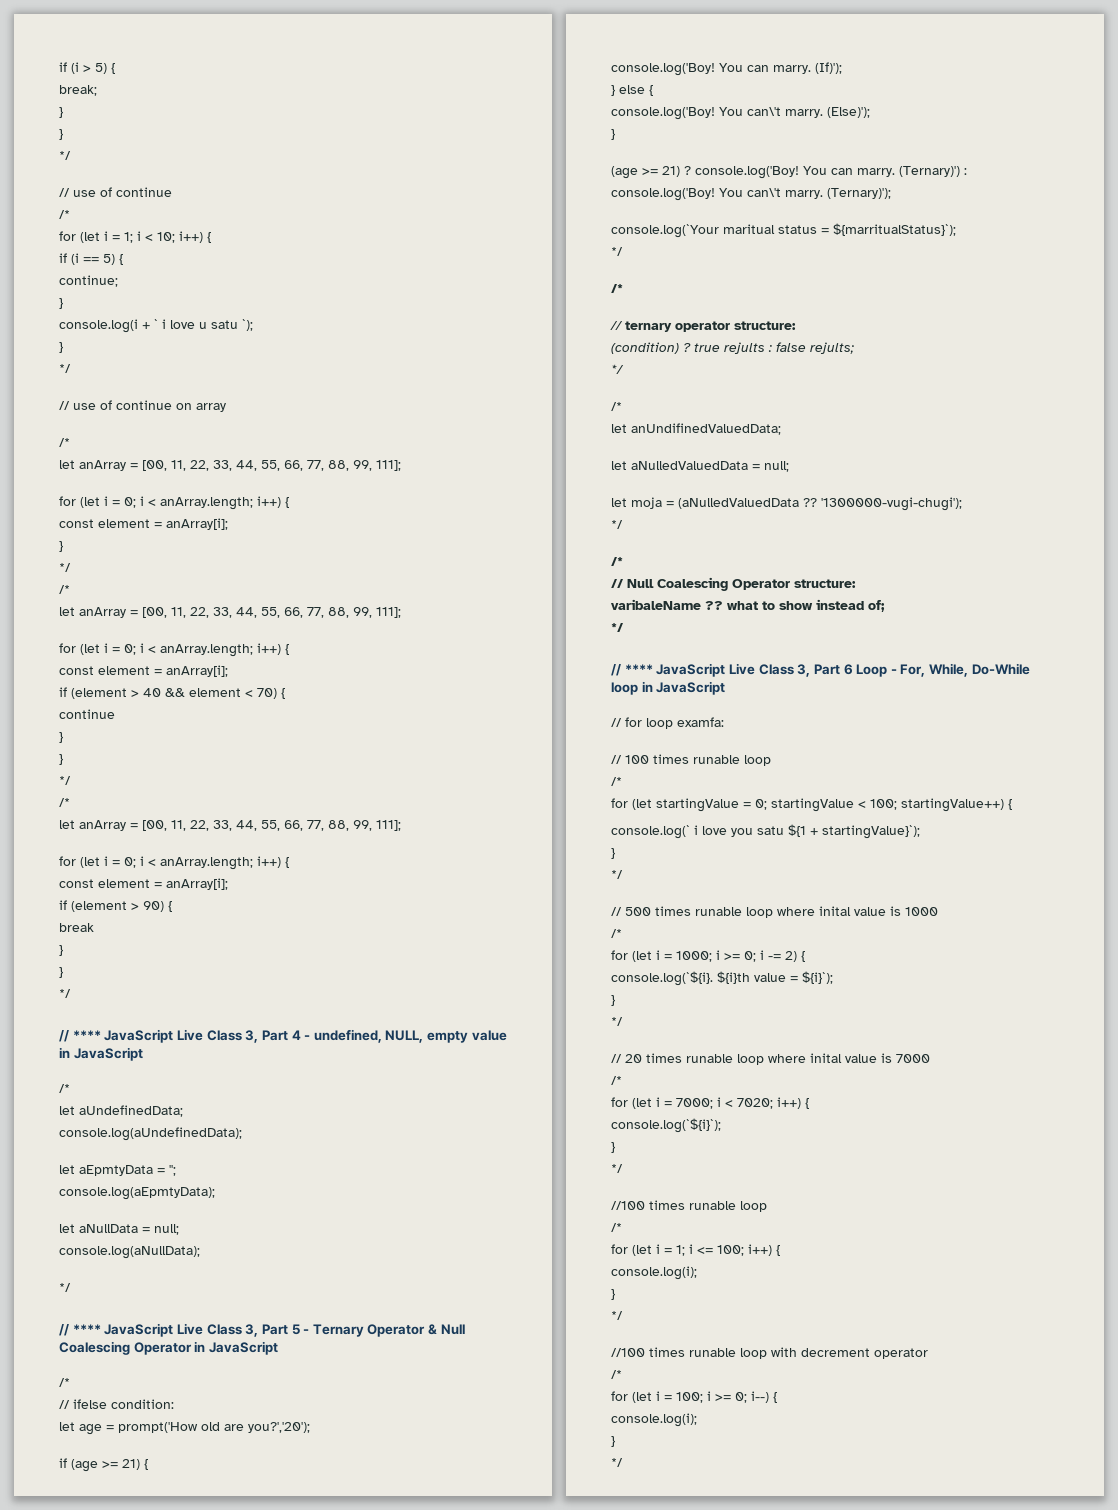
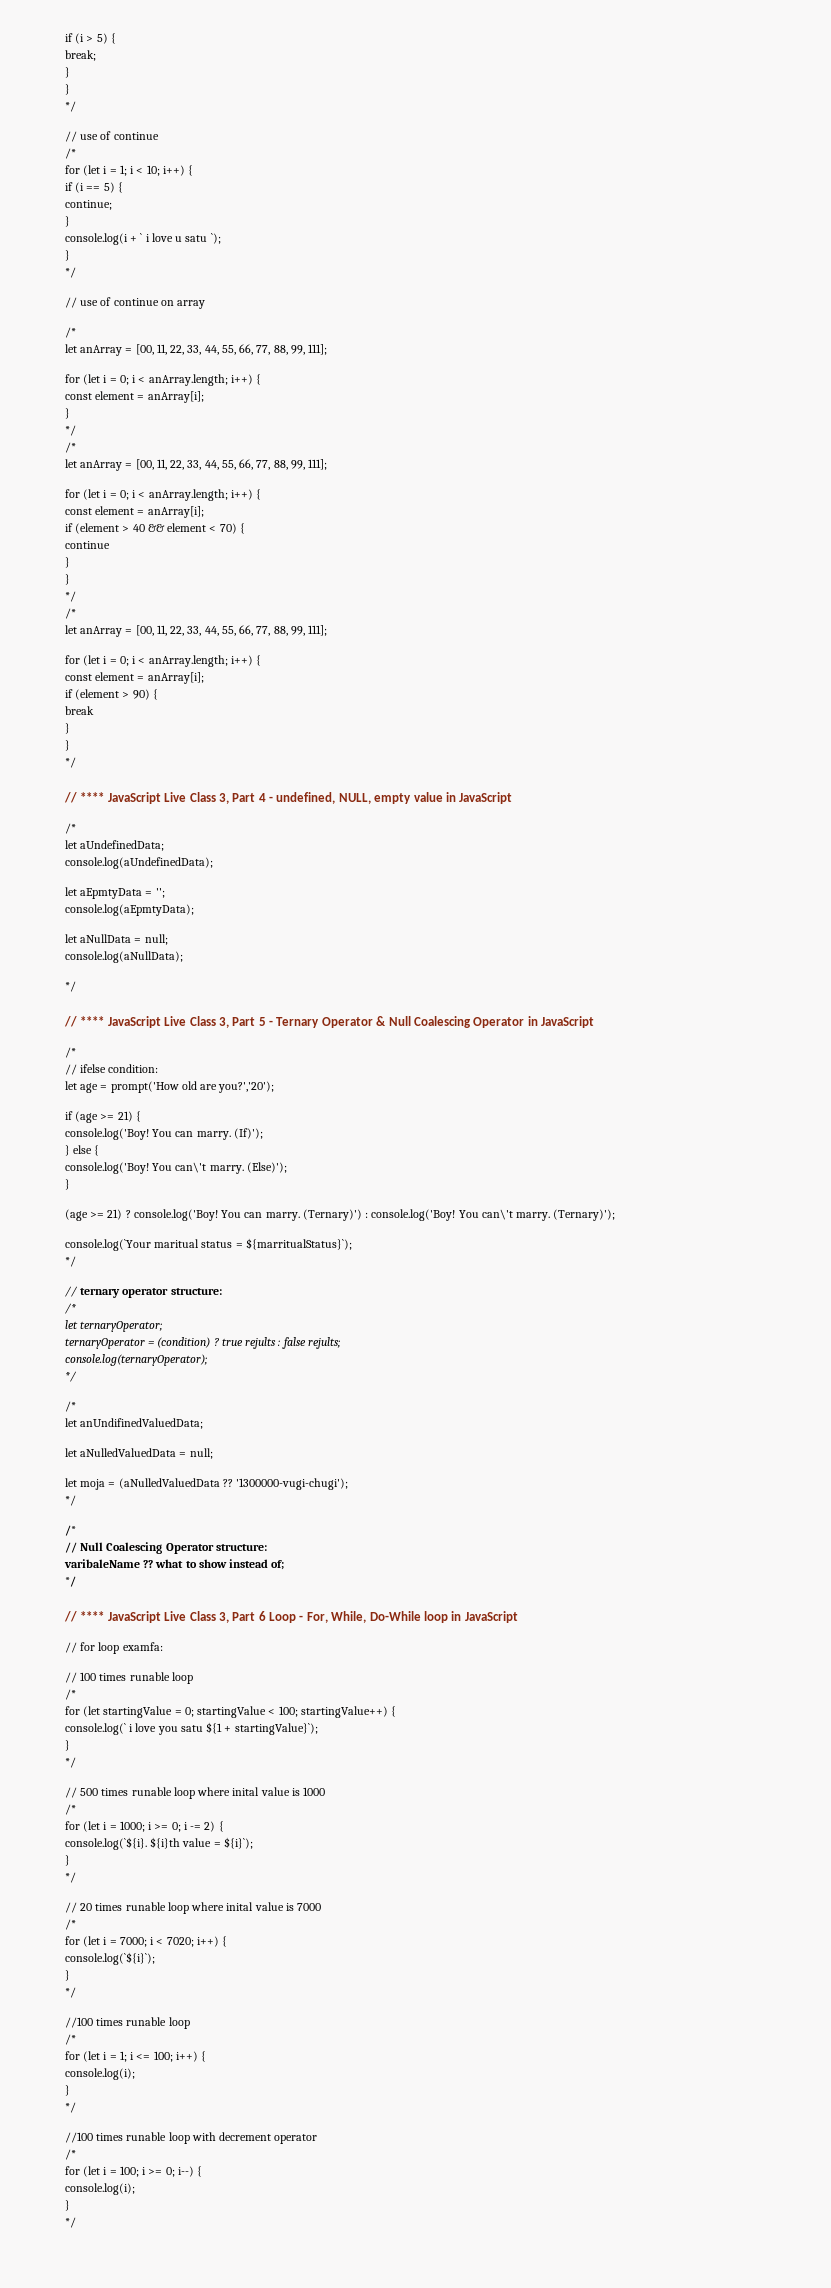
[611,284,623,293] // /* -> (76, 1261) none
(796, 325) none -> [65,1303,76,1314] [65,1320,163,1332] [65,1338,156,1349] /* // let ternaryOperator; // ternaryOperator =
(854, 348) none -> [65,1354,207,1366] // console.log(ternaryOperator);

